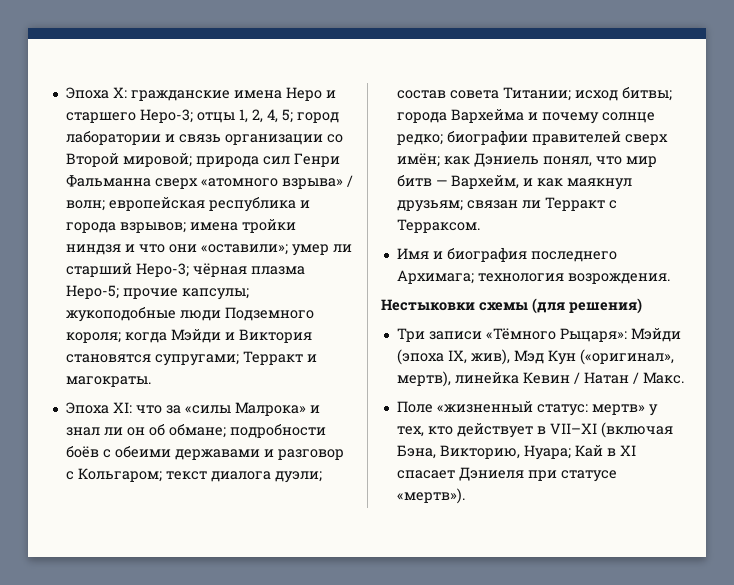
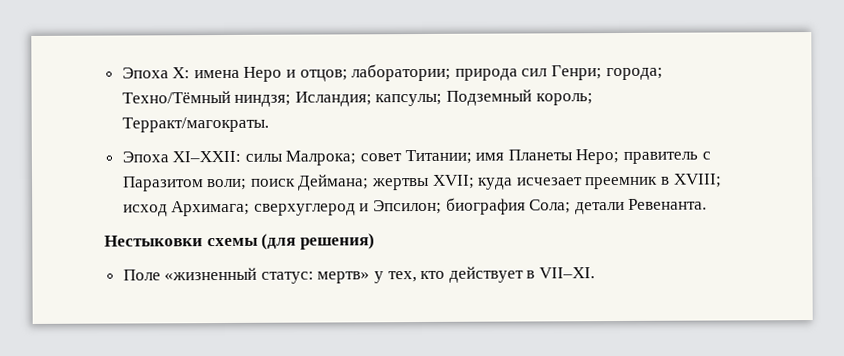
[130,90,230,101] гражданские -> (191, 73) none
[65,109,339,123] [65,131,343,145] [65,153,340,167] [65,175,353,189] [65,197,310,212] [65,219,296,233] [65,244,352,256] [65,263,305,277] [65,285,249,300] [65,307,314,322] [65,329,312,343] [65,351,317,366] [65,376,151,387] [65,402,320,416] [65,424,326,438] [65,446,344,460] [65,468,322,483] [396,87,672,101] [396,109,655,124] [396,130,668,145] [396,153,657,167] [396,175,632,190] [396,197,617,212] [396,219,480,233] [396,247,617,262] [396,270,670,284] [381,298,642,314] [396,328,681,342] [396,349,674,365] [396,371,684,387] старшего Неро-3; отцы 1, 2, 4, 5; город лаборатории и связь организации со Второй мировой; природа сил Генри Фальманна сверх «атомного взрыва» / волн; европейская республика и города взрывов; имена тройки ниндзя и что они «оставили»; умер ли старший Неро-3; чёрная плазма Неро-5; прочие капсулы; жукоподобные люди Подземного короля; когда Мэйди и Виктория становятся супругами; Терракт и магократы. // Эпоха XI: что за «силы Малрока» и знал ли он об обмане; подробности боёв с обеими державами и разговор с Кольгаром; текст диалога дуэли; состав совета Титании; исход битвы; города Вархейма и почему солнце редко; биографии правителей сверх имён; как Дэниель понял, что мир битв — Вархейм, и как маякнул друзьям; связан ли Терракт с Терраксом. // Имя и биография последнего Архимага; технология возрождения. // Нестыковки схемы (для решения) // Три записи «Тёмного Рыцаря»: Мэйди (эпоха IX, жив), Мэд Кун («оригинал», мертв), линейка Кевин / Натан / Макс. -> [299,63,663,82] [121,89,593,107] [121,116,269,133] [121,148,711,166] [121,173,722,192] [122,197,708,217] [104,233,375,250] отцов; лаборатории; природа сил Генри; города; Техно/Тёмный ниндзя; Исландия; капсулы; Подземный король; Терракт/магократы. // Эпоха XI–XXII: силы Малрока; совет Титании; имя Планеты Неро; правитель с Паразитом воли; поиск Деймана; жертвы XVII; куда исчезает преемник в XVIII; исход Архимага; сверхуглерод и Эпсилон; биография Сола; детали Ревенанта. // Нестыковки схемы (для решения)
[549,422,673,438] [396,445,636,460] [396,467,617,482] [396,488,465,504] VII–XI (включая Бэна, Викторию, Нуара; Кай в XI спасает Дэниеля при статусе «мертв»). -> [539,267,596,279] VII–XI.

